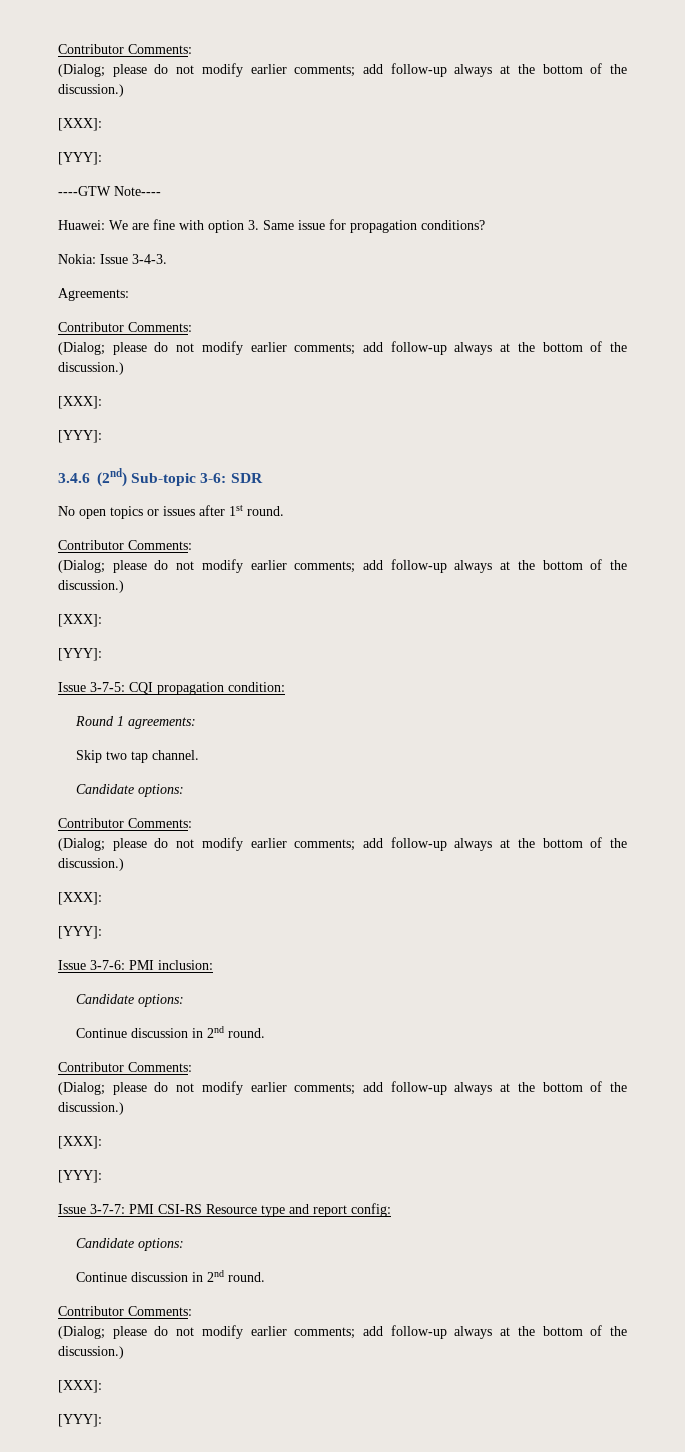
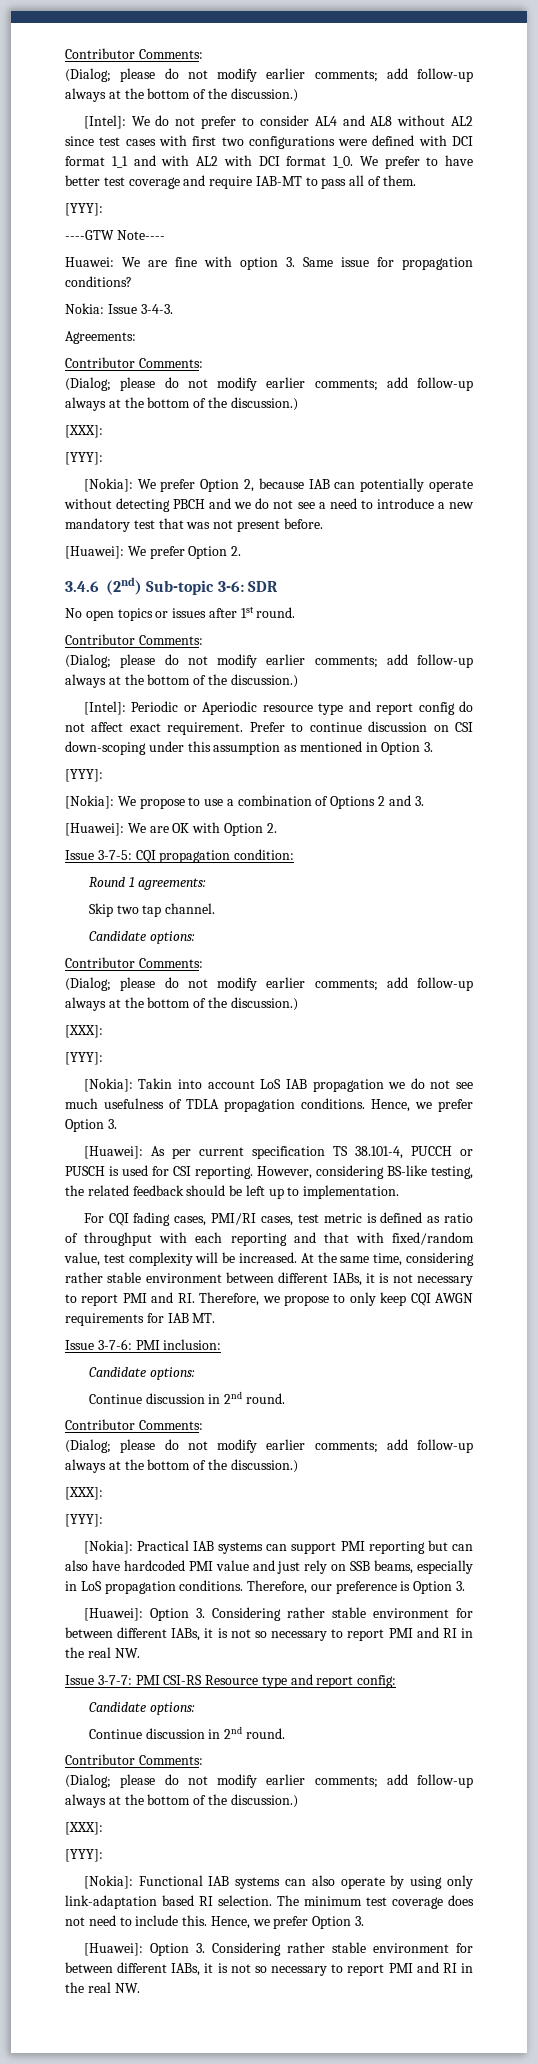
[58,118,102,131] [XXX]: -> [83,115,473,129] [65,135,474,149] [65,155,473,169] [65,175,416,189] [Intel]: We do not prefer to consider AL4 and AL8 without AL2 since test cases with first two configurations were defined with DCI format 1_1 and with AL2 with DCI format 1_0. We prefer to have better test coverage and require IAB-MT to pass all of them.
(102, 436) none -> [83,478,473,492] [64,498,474,512] [65,518,323,532] [65,546,242,559] // [Nokia]: We prefer Option 2, because IAB can potentially operate without detecting PBCH and we do not see a need to introduce a new mandatory test that was not present before. // [Huawei]: We prefer Option 2.
[58,614,102,627] [58,648,102,661] [XXX]: // [YYY]: -> [83,701,474,715] [65,721,474,735] [65,741,434,755] [65,769,103,782] [65,795,424,809] [65,822,277,836] [Intel]: Periodic or Aperiodic resource type and report config do not affect exact requirement. Prefer to continue discussion on CSI down-scoping under this assumption as mentioned in Option 3. // [YYY]: // [Nokia]: We propose to use a combination of Options 2 and 3. // [Huawei]: We are OK with Option 2.
(102, 932) none -> [83,1078,473,1092] [65,1098,473,1112] [65,1119,117,1132] [83,1146,473,1159] [65,1165,473,1179] [65,1185,400,1199] [83,1212,473,1226] [65,1232,474,1246] [64,1252,475,1266] [65,1272,473,1286] [65,1292,474,1306] [65,1313,216,1326] // [Nokia]: Takin into account LoS IAB propagation we do not see much usefulness of TDLA propagation conditions. Hence, we prefer Option 3. // [Huawei]: As per current specification TS 38.101-4, PUCCH or PUSCH is used for CSI reporting. However, considering BS-like testing, the related feedback should be left up to implementation. // For CQI fading cases, PMI/RI cases, test metric is defined as ratio of throughput with each reporting and that with fixed/random value, test complexity will be increased. At the same time, considering rather stable environment between different IABs, it is not necessary to report PMI and RI. Therefore, we propose to only keep CQI AWGN requirements for IAB MT.
(102, 1176) none -> [83,1540,473,1554] [65,1560,473,1574] [65,1580,466,1594] [83,1607,473,1621] [65,1627,473,1641] [65,1647,140,1658] // [Nokia]: Practical IAB systems can support PMI reporting but can also have hardcoded PMI value and just rely on SSB beams, especially in LoS propagation conditions. Therefore, our preference is Option 3. // [Huawei]: Option 3. Considering rather stable environment for between different IABs, it is not so necessary to report PMI and RI in the real NW.
(102, 1420) none -> [83,1875,473,1889] [65,1895,474,1909] [65,1915,365,1929] [83,1942,473,1956] [65,1962,473,1976] [65,1982,140,1993] // [Nokia]: Functional IAB systems can also operate by using only link-adaptation based RI selection. The minimum test coverage does not need to include this. Hence, we prefer Option 3. // [Huawei]: Option 3. Considering rather stable environment for between different IABs, it is not so necessary to report PMI and RI in the real NW.

